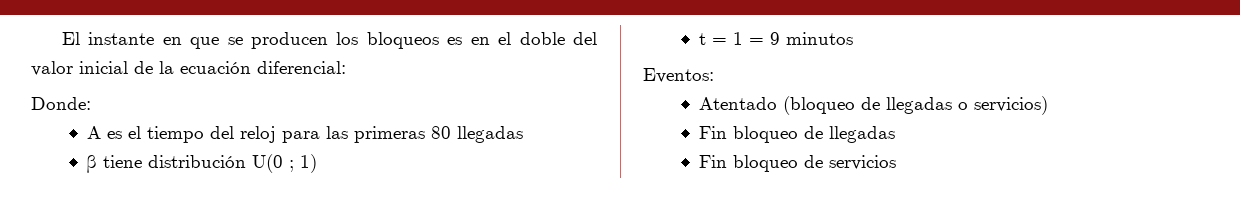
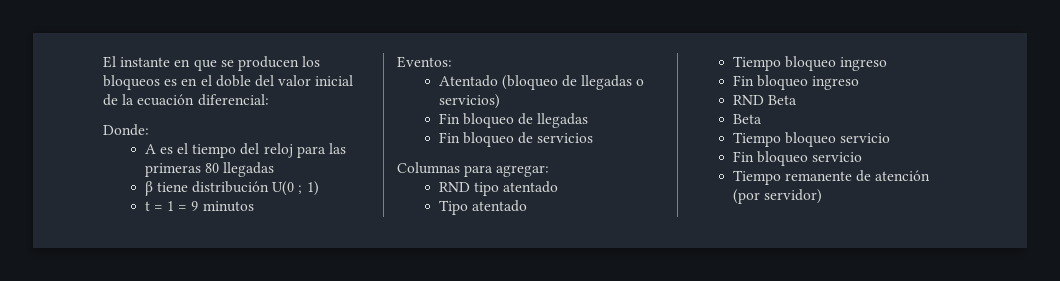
(897, 162) none -> [397,162,550,177] [438,181,559,196] [438,200,527,215] [732,56,888,71] [732,75,860,90] [732,95,797,105] [732,114,762,124] [732,132,891,147] [732,151,863,166] [732,170,931,185] [732,189,822,204] // Columnas para agregar: // RND tipo atentado // Tipo atentado // Tiempo bloqueo ingreso // Fin bloqueo ingreso // RND Beta // Beta // Tiempo bloqueo servicio // Fin bloqueo servicio // Tiempo remanente de atención (por servidor)

